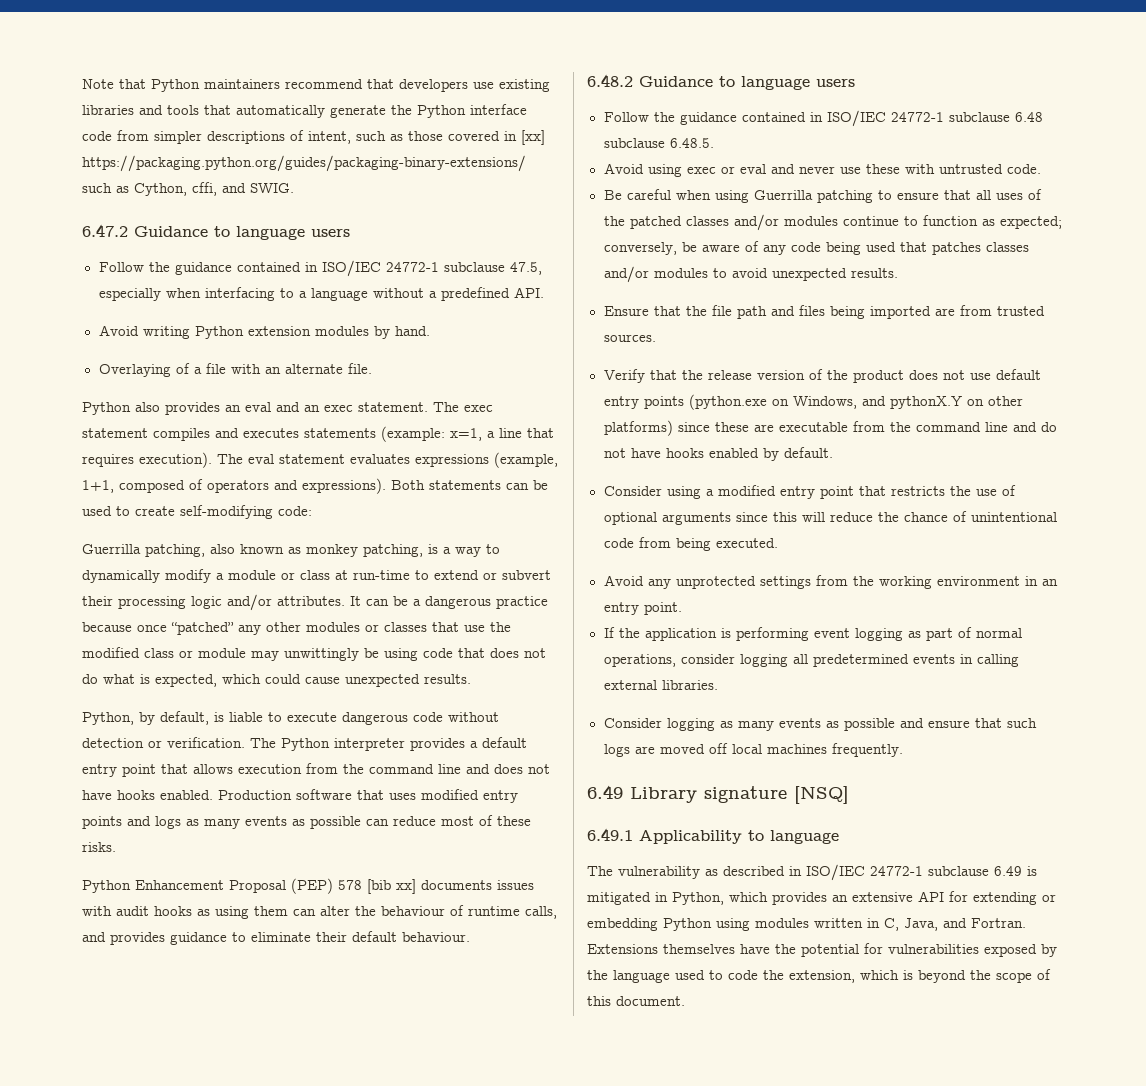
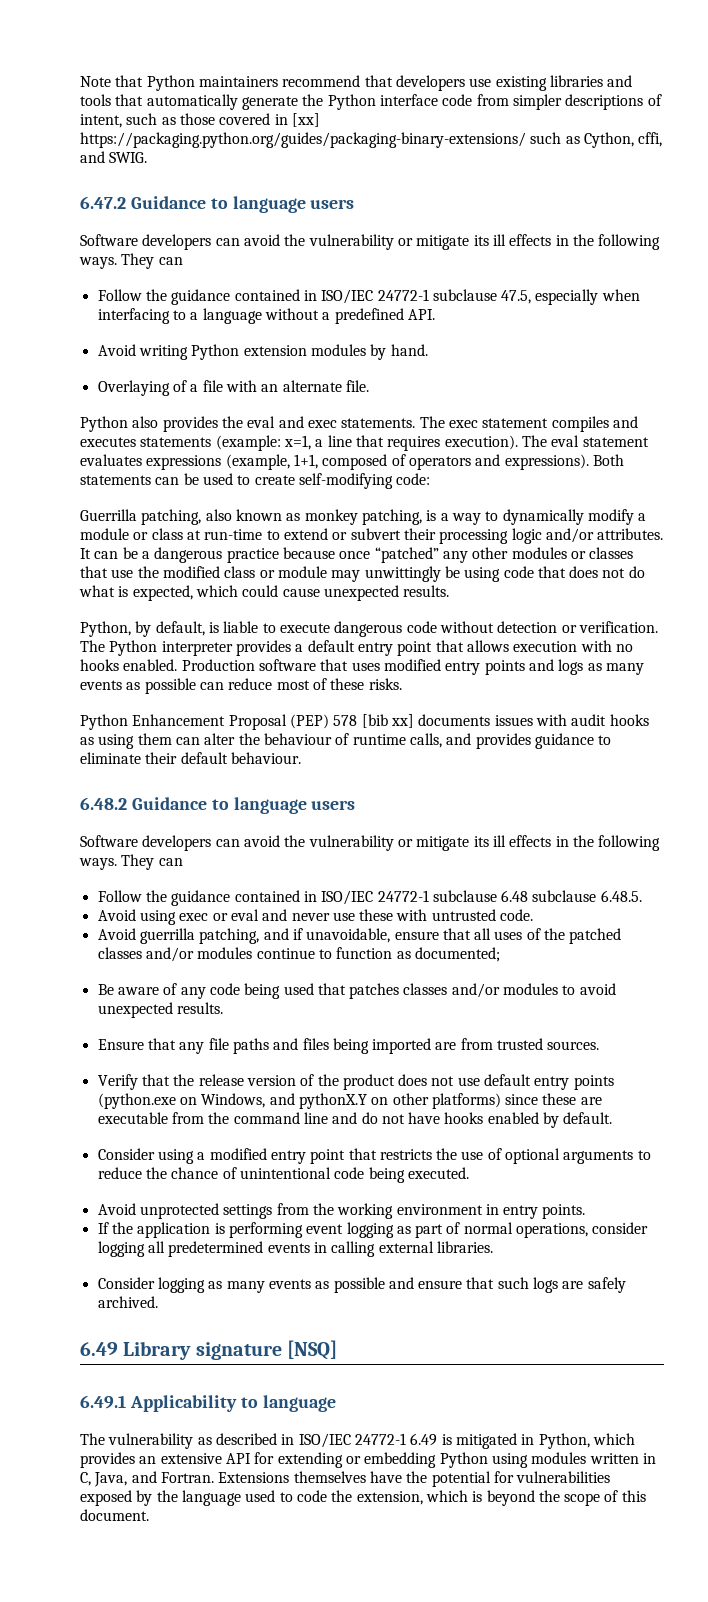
(350, 233) none -> [80,234,661,250] [79,253,183,269] // Software developers can avoid the vulnerability or mitigate its ill effects in the following ways. They can
[225,402,428,412] an eval and an exec statement. -> [221,416,416,428] the eval and exec statements.
[306,763,550,774] [82,790,112,800] from the command line and does not have -> [580,640,633,652] with no
(855, 83) none -> [80,835,661,851] [79,854,183,870] // Software developers can avoid the vulnerability or mitigate its ill effects in the following ways. They can
[603,189,892,203] Be careful when using Guerrilla patching to -> [97,928,391,944] Avoid guerrilla patching, and if unavoidable,
[999,216,1062,229] [603,242,697,255] expected; conversely, be -> [414,947,500,962] [97,984,114,995] documented; // Be
[685,305,767,319] the file path -> [179,1038,269,1054] any file paths
[735,512,825,522] since this will -> [637,1150,651,1160] to
[638,537,671,548] from -> (365, 1173) none
[647,579,671,589] any -> (136, 1209) none
[1041,579,1058,586] [603,602,682,615] an entry point. -> [503,1204,586,1219] entry points.
[659,743,903,757] moved off local machines frequently. -> [587,1277,626,1293] [97,1296,158,1308] safely archived.
[928,866,989,876] subclause -> (406, 1439) none

